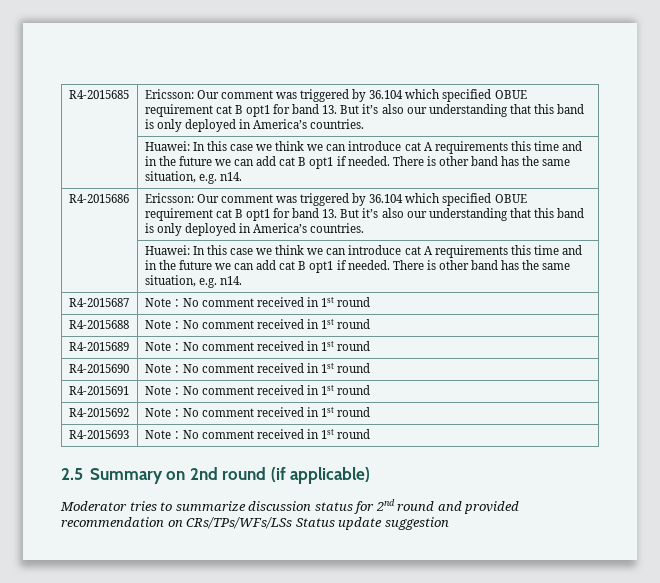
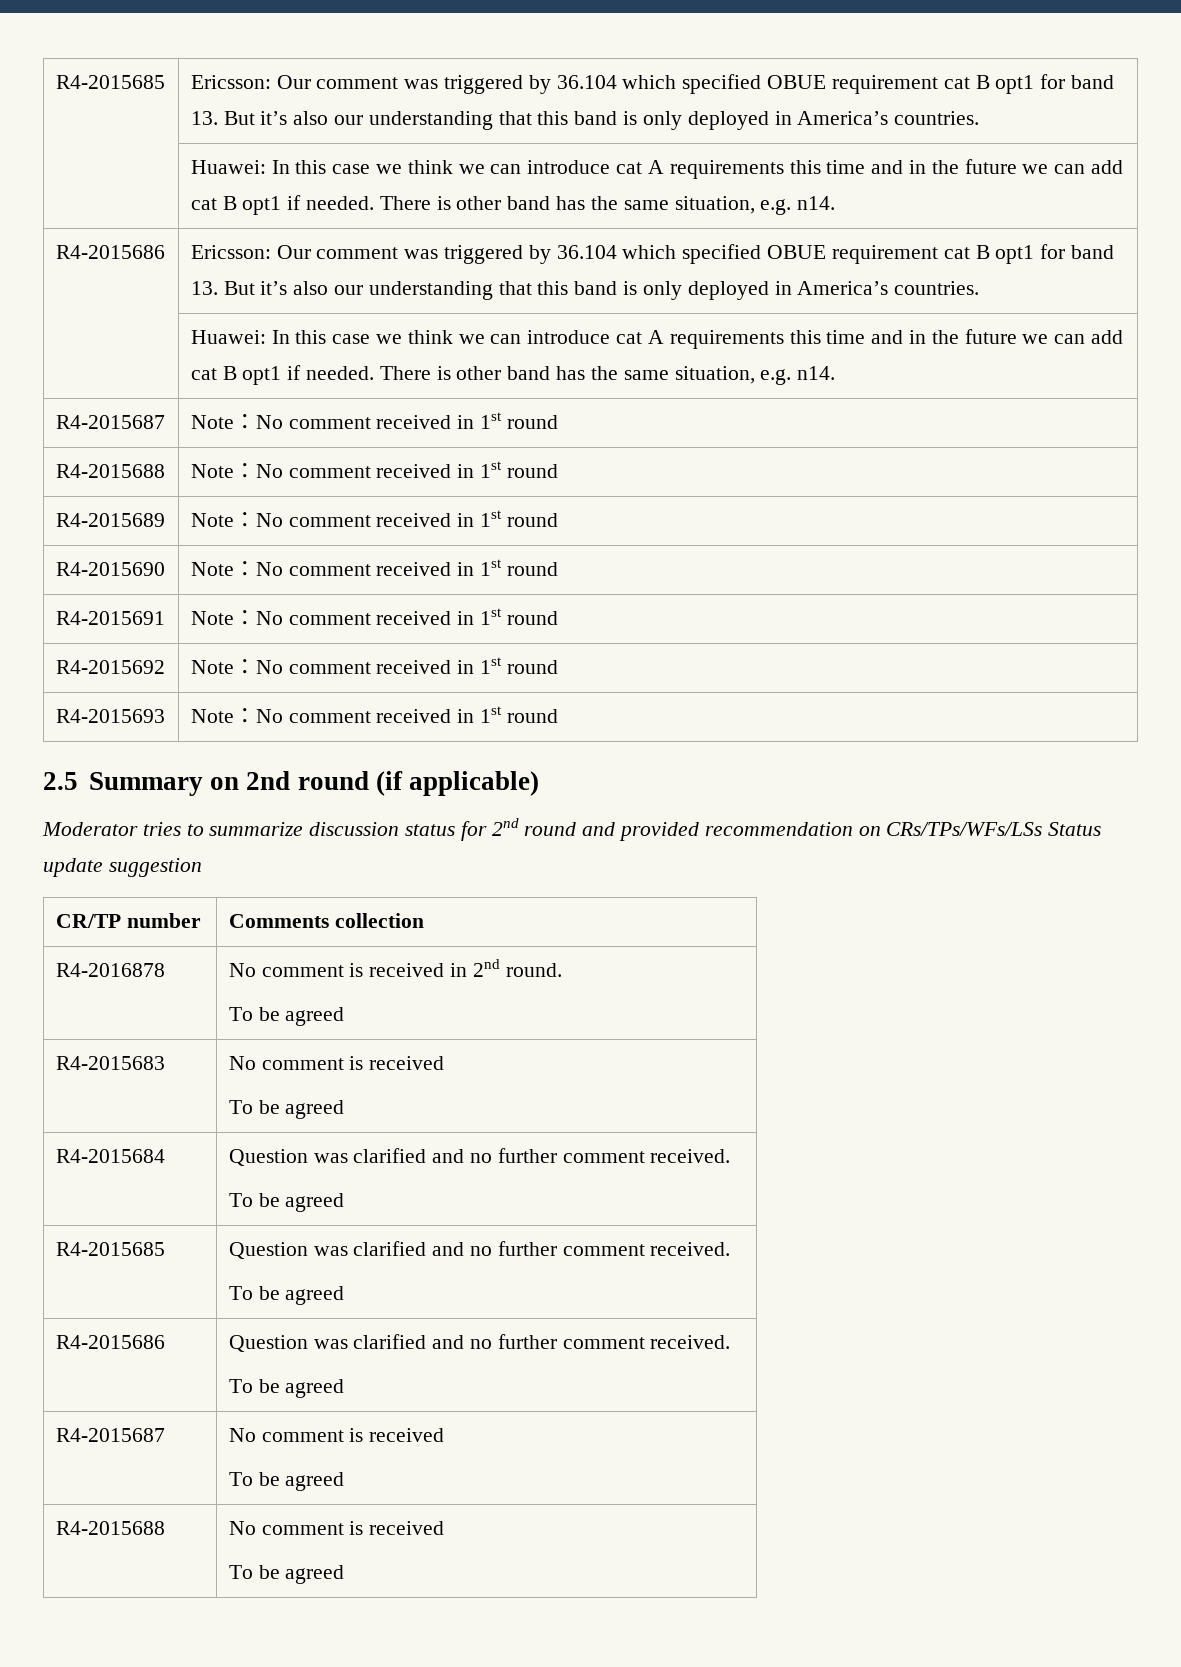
(449, 523) none -> [55,913,201,928] [228,913,424,928] [55,963,165,977] [228,959,562,977] [228,1007,345,1026] [55,1056,165,1070] [228,1056,445,1070] [228,1100,345,1119] [55,1149,165,1163] [228,1148,731,1166] [228,1193,345,1212] [55,1242,165,1256] [228,1241,731,1259] [228,1286,345,1305] [55,1335,165,1349] [228,1334,731,1352] [228,1379,345,1398] [55,1428,165,1442] [228,1428,445,1442] [228,1472,345,1491] [55,1521,165,1535] [228,1521,445,1535] [228,1565,345,1584] // CR/TP number | Comments collection // R4-2016878 | No comment is received in 2nd round. // To be agreed // R4-2015683 | No comment is received // To be agreed // R4-2015684 | Question was clarified and no further comment received. // To be agreed // R4-2015685 | Question was clarified and no further comment received. // To be agreed // R4-2015686 | Question was clarified and no further comment received. // To be agreed // R4-2015687 | No comment is received // To be agreed // R4-2015688 | No comment is received // To be agreed

